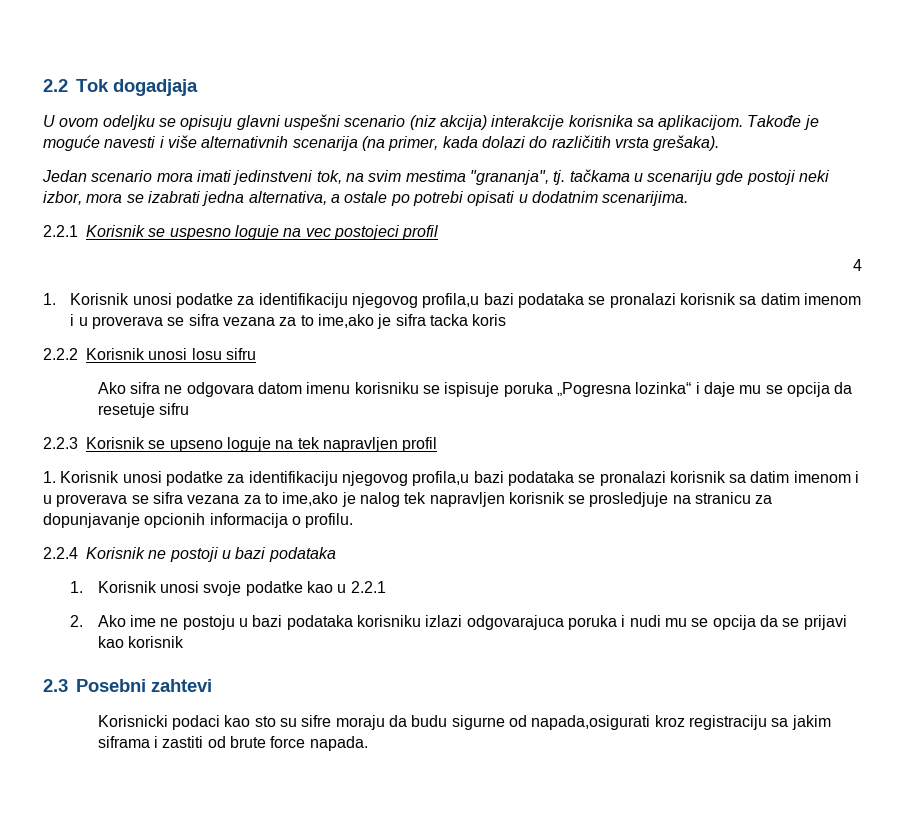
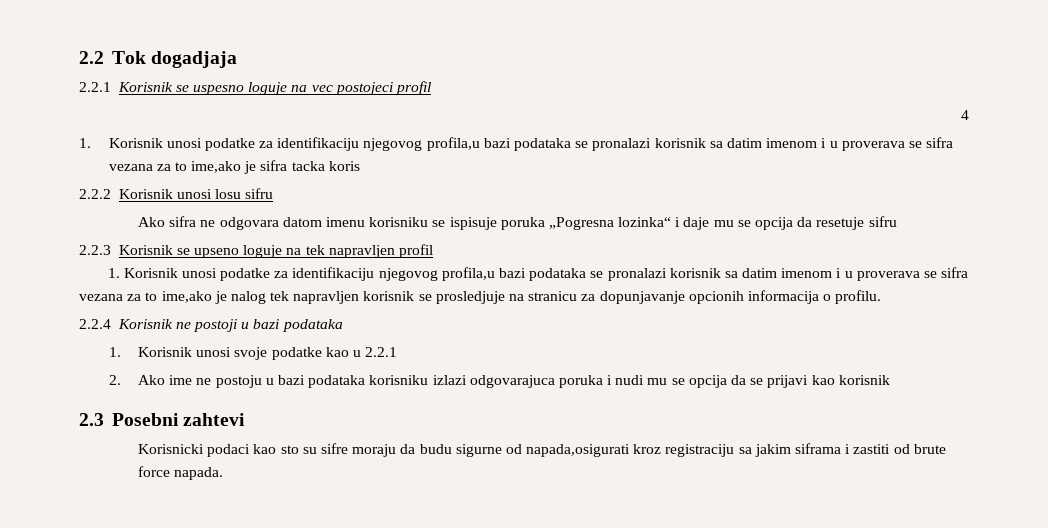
[43,114,819,130] [43,135,720,151] [42,169,830,185] [43,191,689,206] // U ovom odeljku se opisuju glavni uspešni scenario (niz akcija) interakcije korisnika sa aplikacijom. Takođe je moguće navesti i više alternativnih scenarija (na primer, kada dolazi do različitih vrsta grešaka). // Jedan scenario mora imati jedinstveni tok, na svim mestima "grananja", tj. tačkama u scenariju gde postoji neki izbor, mora se izabrati jedna alternativa, a ostale po potrebi opisati u dodatnim scenarijima. -> (238, 59) none

